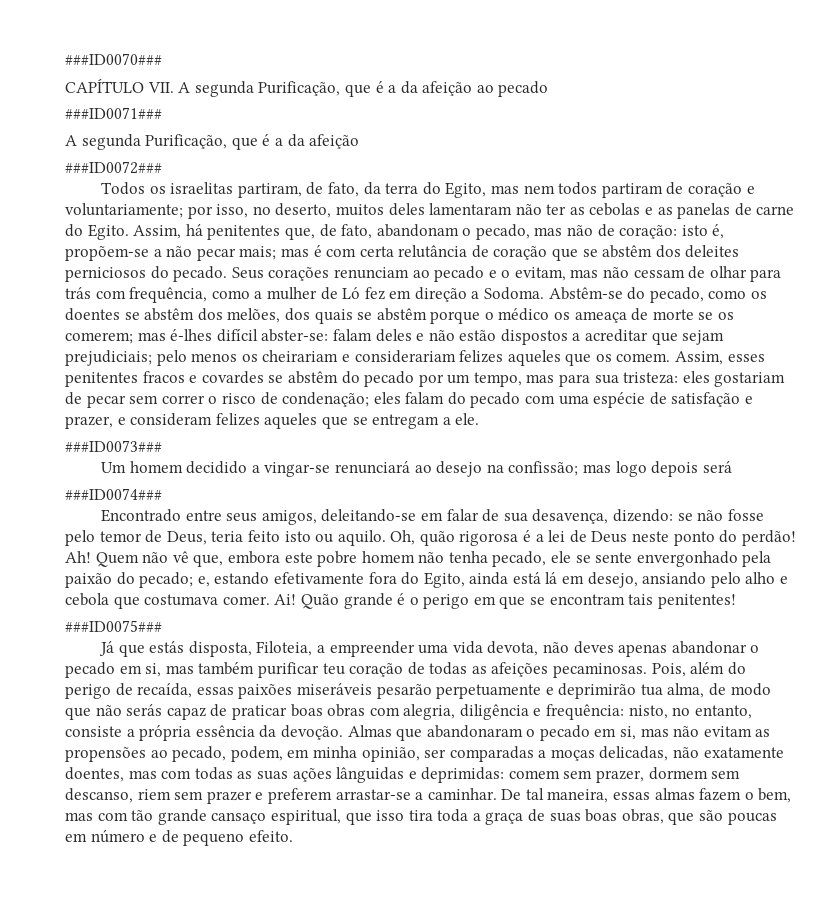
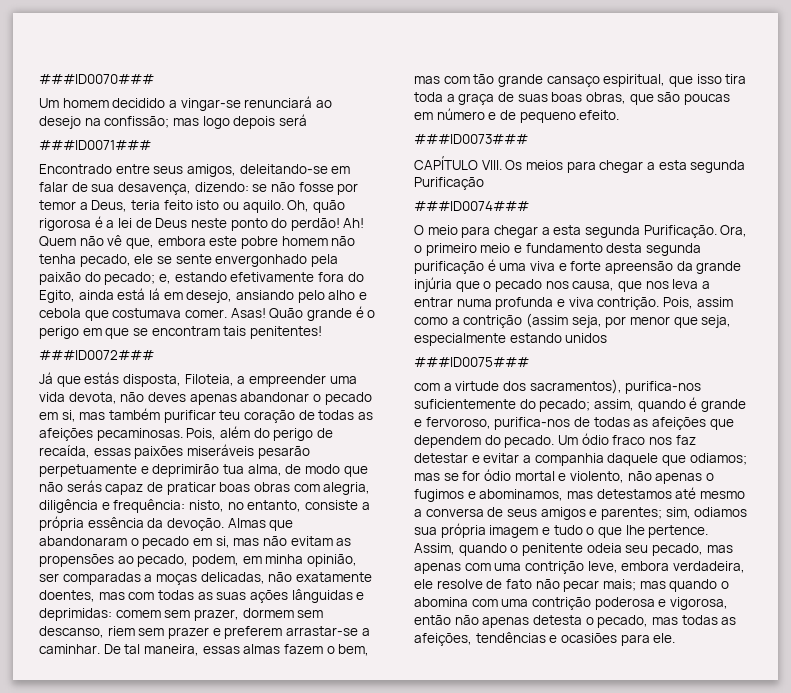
[65,78,549,97] [65,107,162,119] [65,134,360,150] [65,161,162,174] [101,182,755,198] [65,203,795,219] [65,224,725,240] [65,245,740,261] [65,266,782,282] [65,287,768,303] [65,308,735,324] [65,329,725,345] [65,350,765,366] [65,371,786,387] [65,392,754,408] [65,413,480,429] [65,440,162,452] // CAPÍTULO VII. A segunda Purificação, que é a da afeição ao pecado // ###ID0071### // A segunda Purificação, que é a da afeição // ###ID0072### // Todos os israelitas partiram, de fato, da terra do Egito, mas nem todos partiram de coração e voluntariamente; por isso, no deserto, muitos deles lamentaram não ter as cebolas e as panelas de carne do Egito. Assim, há penitentes que, de fato, abandonam o pecado, mas não de coração: isto é, propõem-se a não pecar mais; mas é com certa relutância de coração que se abstêm dos deleites perniciosos do pecado. Seus corações renunciam ao pecado e o evitam, mas não cessam de olhar para trás com frequência, como a mulher de Ló fez em direção a Sodoma. Abstêm-se do pecado, como os doentes se abstêm dos melões, dos quais se abstêm porque o médico os ameaça de morte se os comerem; mas é-lhes difícil abster-se: falam deles e não estão dispostos a acreditar que sejam prejudiciais; pelo menos os cheirariam e considerariam felizes aqueles que os comem. Assim, esses penitentes fracos e covardes se abstêm do pecado por um tempo, mas para sua tristeza: eles gostariam de pecar sem correr o risco de condenação; eles falam do pecado com uma espécie de satisfação e prazer, e consideram felizes aqueles que se entregam a ele. // ###ID0073### -> (154, 79) none
[65,488,162,500] ###ID0074### -> [39,140,151,150] ###ID0071###
[65,530,163,546] pelo temor de -> [337,183,359,195] [39,200,88,210] por temor a
[274,594,297,605] Ai! -> [230,308,266,318] Asas!
[65,620,162,632] ###ID0075### -> [39,350,154,360] ###ID0072###
(293, 836) none -> [414,134,528,144] [414,156,746,173] [414,177,484,190] [414,201,529,211] [414,225,748,238] [414,243,701,256] [414,259,742,274] [414,277,710,292] [414,297,733,310] [414,313,732,328] [414,333,608,346] [414,357,529,367] [414,379,702,394] [414,397,746,412] [414,417,734,430] [414,433,696,448] [414,453,747,466] [414,469,714,484] [414,487,745,502] [414,507,748,520] [414,523,709,538] [414,543,733,556] [414,561,745,574] [414,579,729,592] [414,597,728,610] [414,615,737,628] [414,632,676,646] // ###ID0073### // CAPÍTULO VIII. Os meios para chegar a esta segunda Purificação // ###ID0074### // O meio para chegar a esta segunda Purificação. Ora, o primeiro meio e fundamento desta segunda purificação é uma viva e forte apreensão da grande injúria que o pecado nos causa, que nos leva a entrar numa profunda e viva contrição. Pois, assim como a contrição (assim seja, por menor que seja, especialmente estando unidos // ###ID0075### // com a virtude dos sacramentos), purifica-nos suficientemente do pecado; assim, quando é grande e fervoroso, purifica-nos de todas as afeições que dependem do pecado. Um ódio fraco nos faz detestar e evitar a companhia daquele que odiamos; mas se for ódio mortal e violento, não apenas o fugimos e abominamos, mas detestamos até mesmo a conversa de seus amigos e parentes; sim, odiamos sua própria imagem e tudo o que lhe pertence. Assim, quando o penitente odeia seu pecado, mas apenas com uma contrição leve, embora verdadeira, ele resolve de fato não pecar mais; mas quando o abomina com uma contrição poderosa e vigorosa, então não apenas detesta o pecado, mas todas as afeições, tendências e ocasiões para ele.

